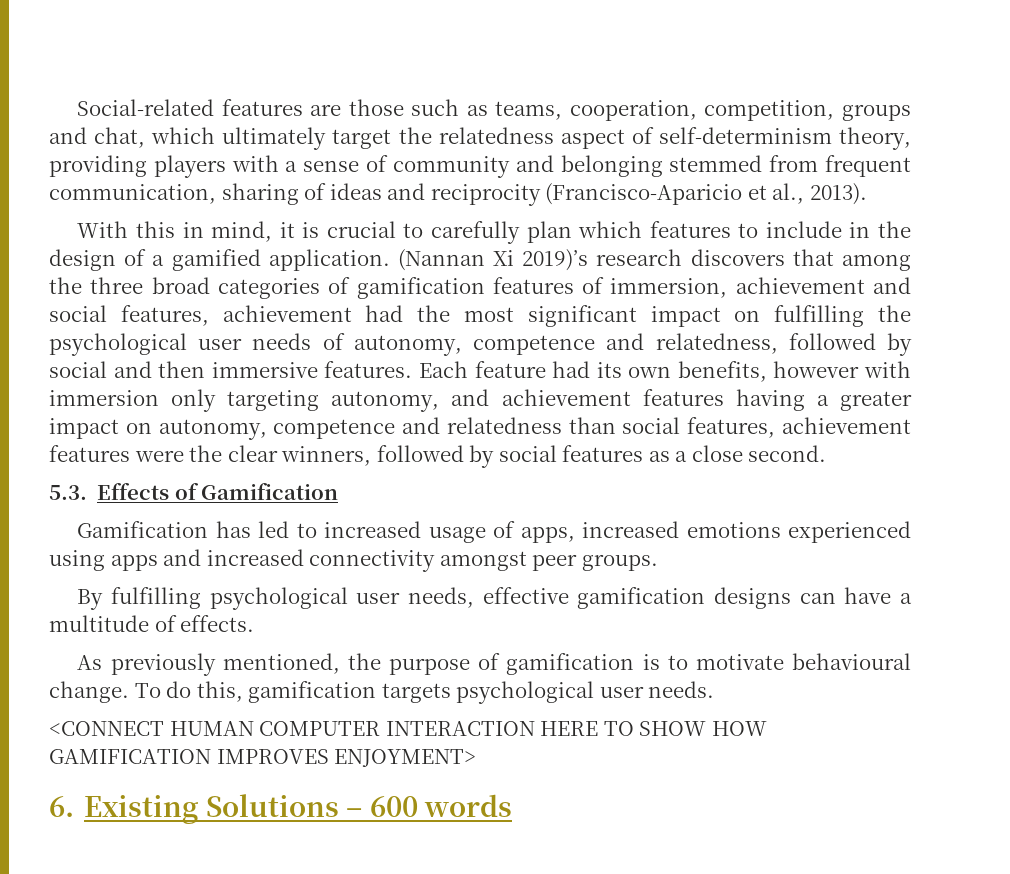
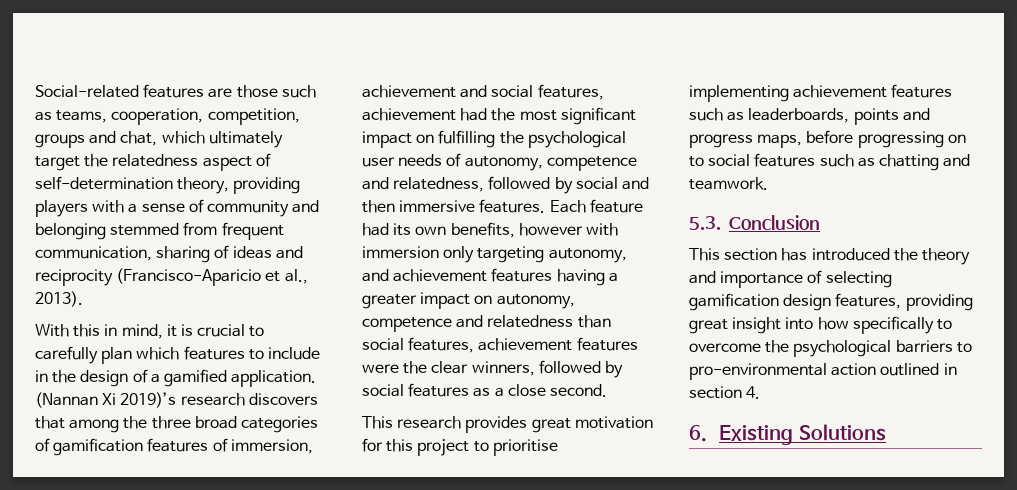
[658,127,832,144] self-determinism -> [35,176,173,190] self-determination
[49,483,339,500] [77,521,912,543] [49,549,658,572] [77,587,912,610] [49,615,255,632] [77,653,911,676] [49,681,715,704] [49,721,767,736] [49,749,477,767] 5.3. Effects of Gamification // Gamification has led to increased usage of apps, increased emotions experienced using apps and increased connectivity amongst peer groups. // By fulfilling psychological user needs, effective gamification designs can have a multitude of effects. // As previously mentioned, the purpose of gamification is to motivate behavioural change. To do this, gamification targets psychological user needs. // <CONNECT HUMAN COMPUTER INTERACTION HERE TO SHOW HOW GAMIFICATION IMPROVES ENJOYMENT> -> [362,416,653,433] [362,438,558,456] [689,84,953,102] [689,108,930,125] [689,130,966,148] [689,153,971,171] [689,177,768,190] [689,215,820,231] [689,248,970,265] [689,270,892,288] [689,293,973,311] [689,316,952,334] [689,340,972,357] [689,363,957,380] [689,386,761,399] This research provides great motivation for this project to prioritise implementing achievement features such as leaderboards, points and progress maps, before progressing on to social features such as chatting and teamwork. // 5.3. Conclusion // This section has introduced the theory and importance of selecting gamification design features, providing great insight into how specifically to overcome the psychological barriers to pro-environmental action outlined in section 4.
[346,794,512,817] – 600 words -> (886, 432) none

